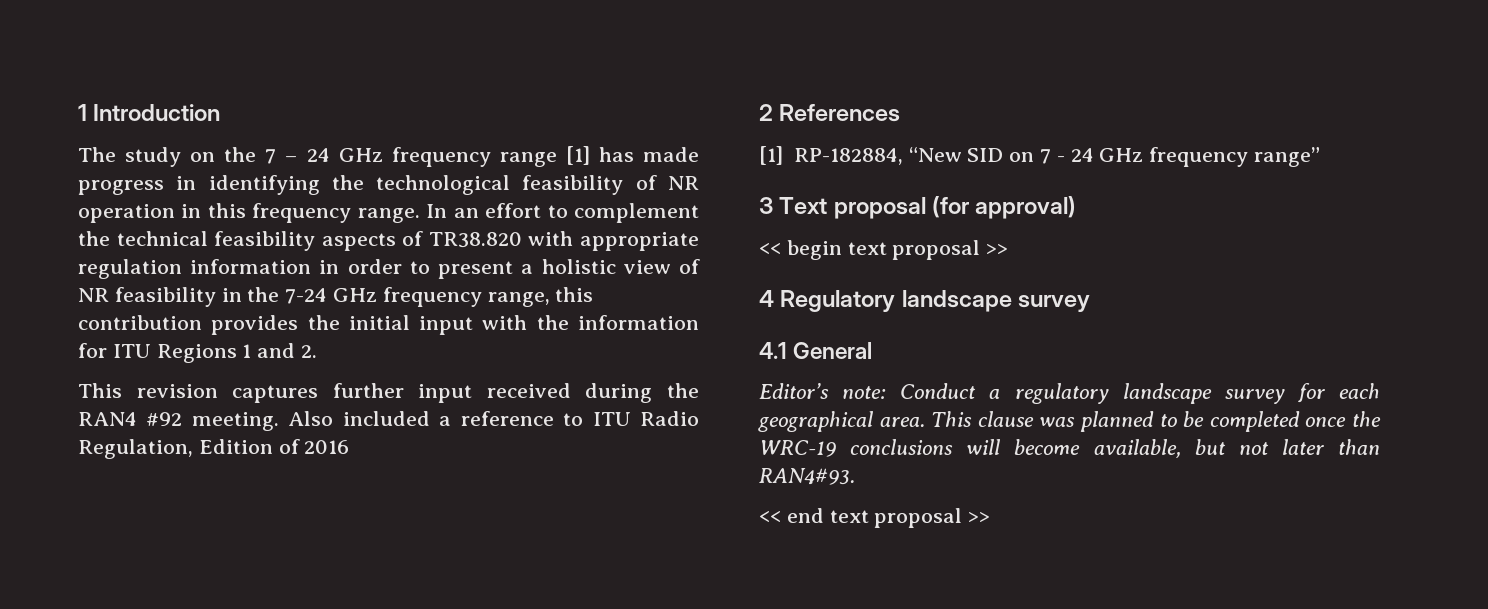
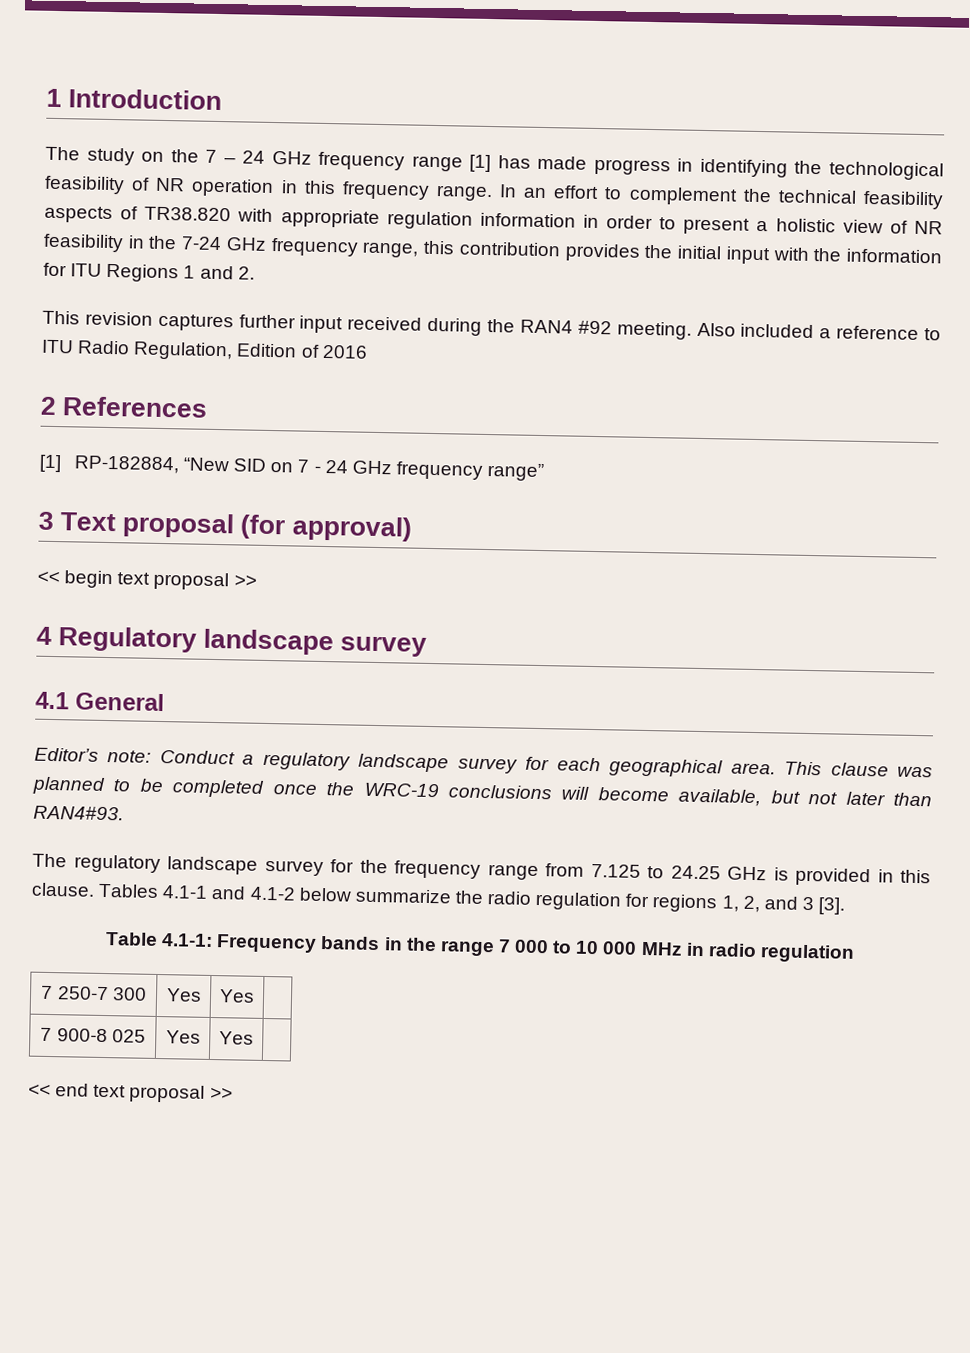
(855, 476) none -> [32,853,931,887] [31,882,846,915] [105,932,855,963] [40,985,147,1001] [165,988,202,1002] [219,989,255,1003] [40,1027,146,1043] [165,1030,201,1044] [219,1031,254,1045] // The regulatory landscape survey for the frequency range from 7.125 to 24.25 GHz is provided in this clause. Tables 4.1-1 and 4.1-2 below summarize the radio regulation for regions 1, 2, and 3 [3]. // Table 4.1-1: Frequency bands in the range 7 000 to 10 000 MHz in radio regulation // 7 250-7 300 | Yes | Yes | // 7 900-8 025 | Yes | Yes |

